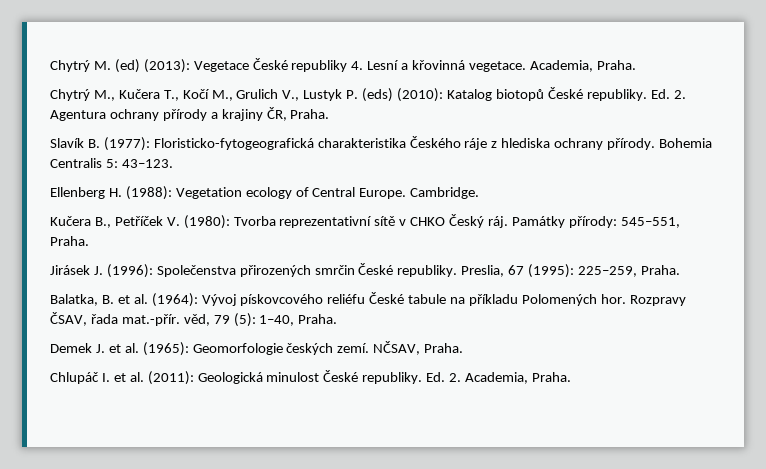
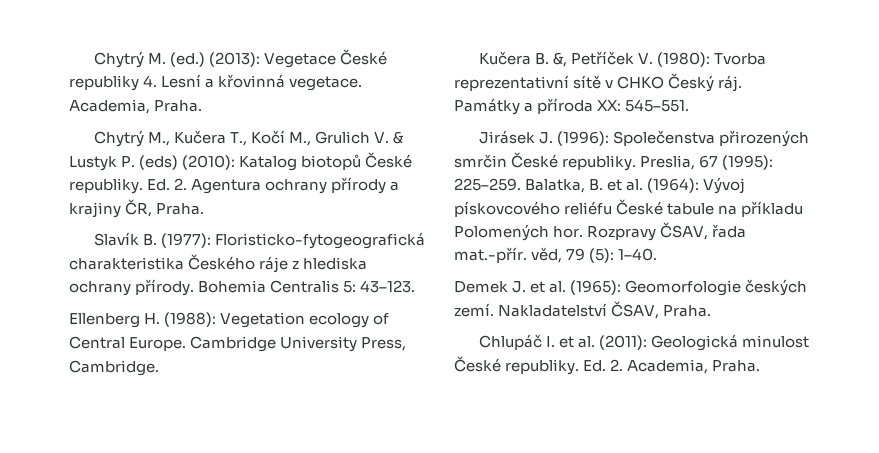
[114,59,140,73] (ed) -> [169,52,205,67] (ed.)
[282,90,300,101] V., -> [373,131,403,144] V. &
(407, 193) none -> [190,336,407,352] Cambridge University Press,
[94,217,111,228] B., -> [534,52,567,67] B. &,
[568,216,680,228] [50,236,89,246] přírody: 545–551, Praha. -> [524,98,690,114] a příroda XX: 545–551.
[578,265,680,277] 225–259, Praha. // -> [454,178,521,191] 225–259.
[259,314,338,326] 1–40, Praha. -> [618,248,658,261] 1–40.
[373,341,421,355] NČSAV, -> [498,301,660,319] Nakladatelství ČSAV,

